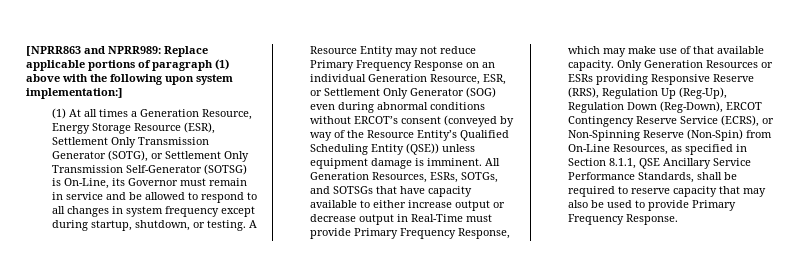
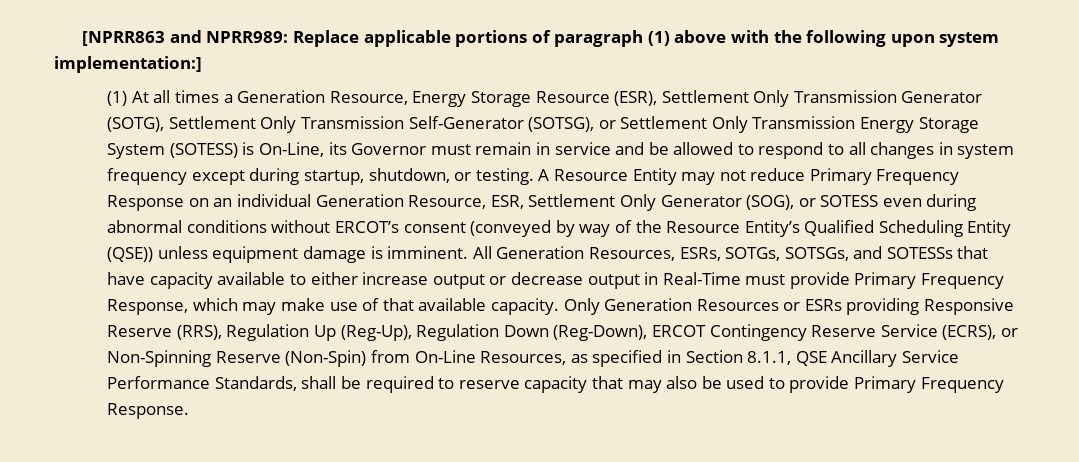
[151,151,250,162] [52,164,248,175] or Settlement Only Transmission Self-Generator (SOTSG) -> [168,116,979,133] [107,143,238,159] Settlement Only Transmission Self-Generator (SOTSG), or Settlement Only Transmission Energy Storage System (SOTESS)
[310,90,323,96] or -> (524, 202) none
[466,87,497,98] (SOG) -> [746,195,879,210] (SOG), or SOTESS
[310,186,374,194] and SOTSGs -> [784,246,953,261] SOTSGs, and SOTESSs

